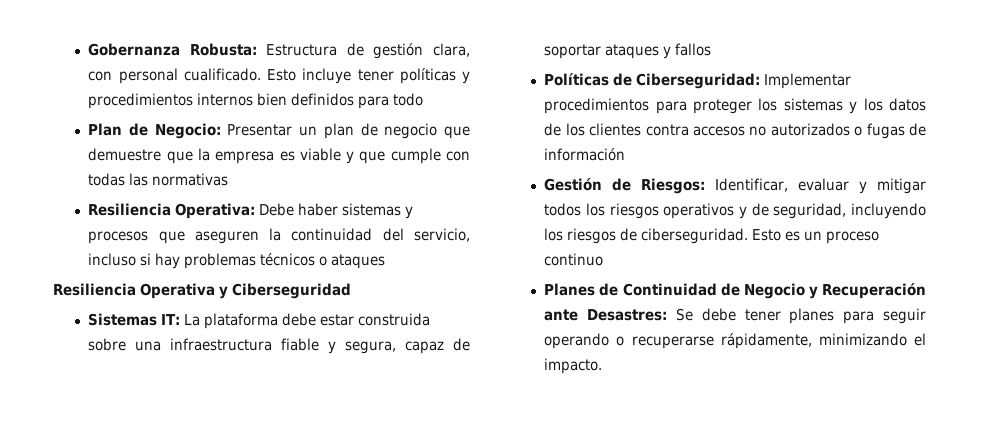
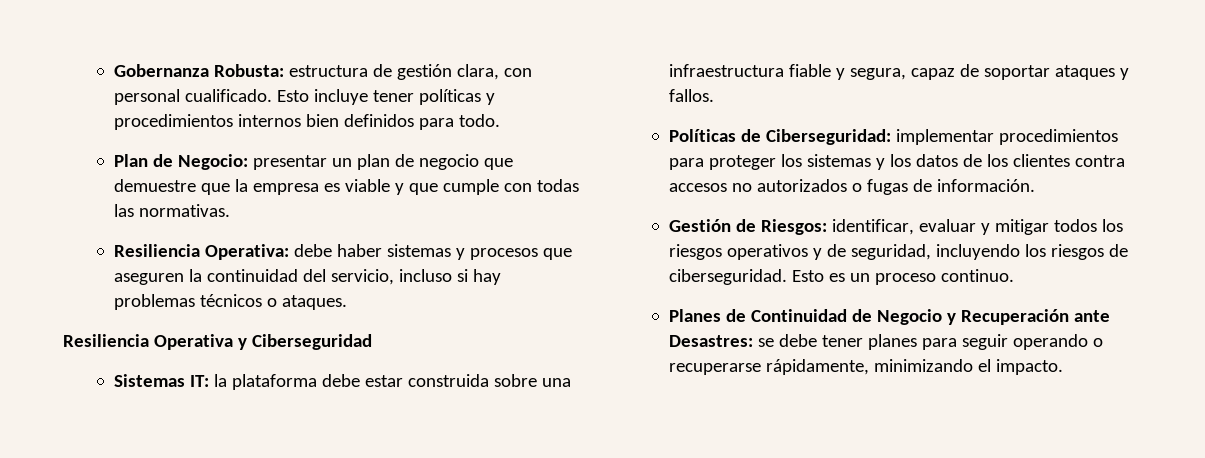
[266,44,338,56] Estructura -> [289,65,369,77] estructura
[393,93,424,106] todo -> [459,114,501,127] todo.
[227,124,293,136] Presentar -> [253,155,328,170] presentar
[152,173,229,186] normativas -> [139,204,231,217] normativas.
[259,203,295,216] Debe -> [294,244,333,257] debe
[331,254,386,269] ataques -> [282,295,348,310] ataques.
[184,314,201,326] La -> [214,374,228,387] la
[675,43,712,56] fallos -> [669,89,715,102] fallos.
[764,73,852,89] Implementar -> [896,129,995,145] implementar
[544,148,626,161] información -> [937,179,1036,192] información.
[715,178,789,192] Identificar, -> [832,219,915,235] identificar,
[544,253,604,266] continuo -> [941,269,1015,282] continuo.
[675,308,693,321] Se -> [758,338,775,347] se

